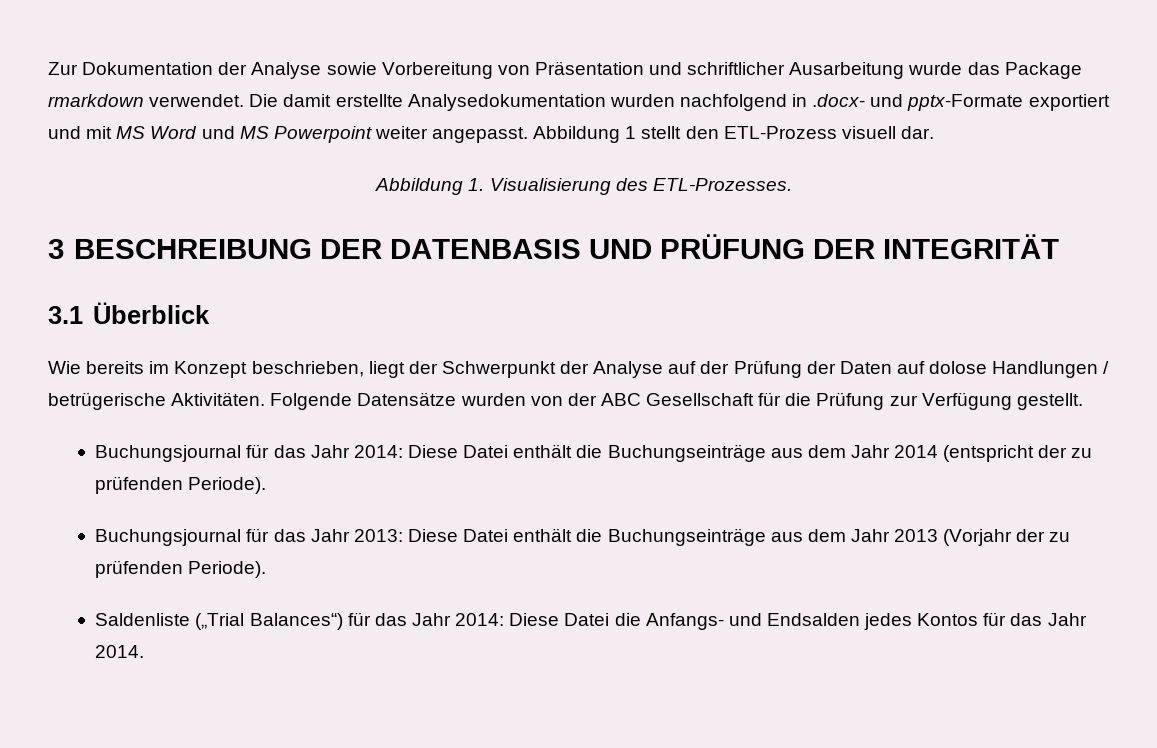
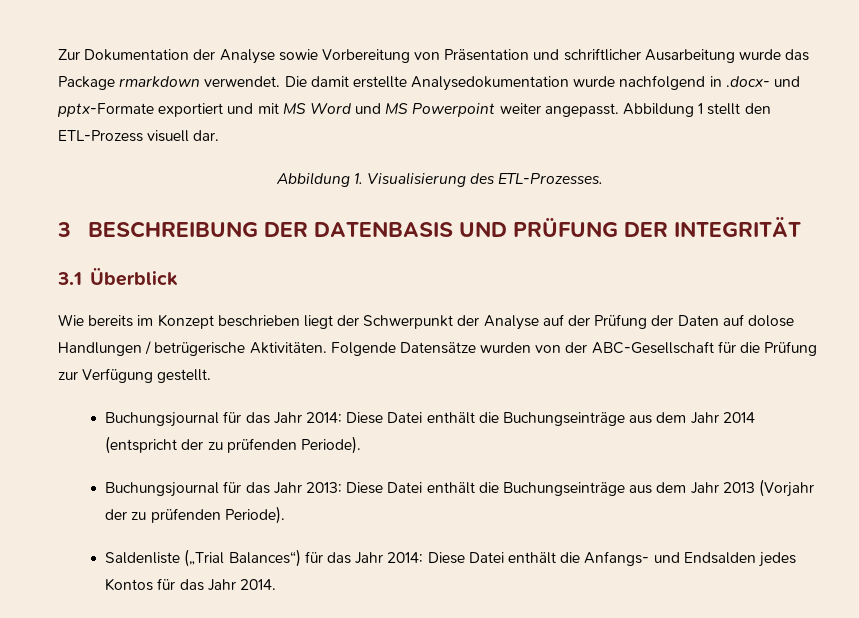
[609,94,675,107] wurden -> [573,76,616,87] wurde
[251,361,364,377] beschrieben, -> [217,315,300,327] beschrieben
[600,393,755,406] ABC Gesellschaft -> [591,341,714,354] ABC-Gesellschaft
(610, 619) none -> [507,552,556,564] enthält

